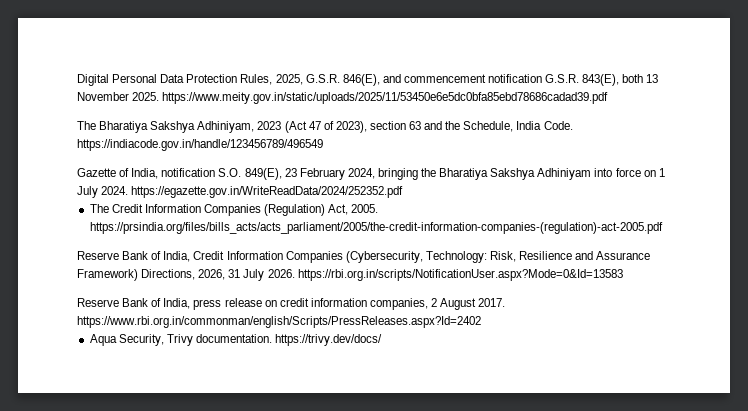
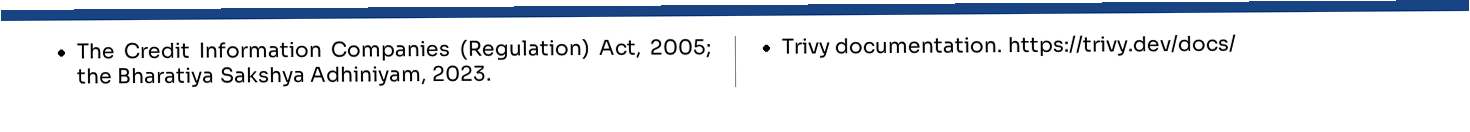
[77,74,659,86] [77,92,609,104] [77,121,573,133] [77,139,323,151] [77,168,665,180] [77,186,404,198] Digital Personal Data Protection Rules, 2025, G.S.R. 846(E), and commencement notification G.S.R. 843(E), both 13 November 2025. https://www.meity.gov.in/static/uploads/2025/11/53450e6e5dc0bfa85ebd78686cadad39.pdf // The Bharatiya Sakshya Adhiniyam, 2023 (Act 47 of 2023), section 63 and the Schedule, India Code. https://indiacode.gov.in/handle/123456789/496549 // Gazette of India, notification S.O. 849(E), 23 February 2024, bringing the Bharatiya Sakshya Adhiniyam into force on 1 July 2024. https://egazette.gov.in/WriteReadData/2024/252352.pdf // -> (75, 51) none
[351,204,379,213] [89,222,663,234] [77,251,651,263] [77,269,623,281] [77,298,506,310] [77,316,481,328] [89,334,164,346] 2005. https://prsindia.org/files/bills_acts/acts_parliament/2005/the-credit-information-companies-(regulation)-act-2005.pdf // Reserve Bank of India, Credit Information Companies (Cybersecurity, Technology: Risk, Resilience and Assurance Framework) Directions, 2026, 31 July 2026. https://rbi.org.in/scripts/NotificationUser.aspx?Mode=0&Id=13583 // Reserve Bank of India, press release on credit information companies, 2 August 2017. https://www.rbi.org.in/commonman/english/Scripts/PressReleases.aspx?Id=2402 // Aqua Security, -> [649,38,711,59] [76,64,492,89] 2005; the Bharatiya Sakshya Adhiniyam, 2023. //

